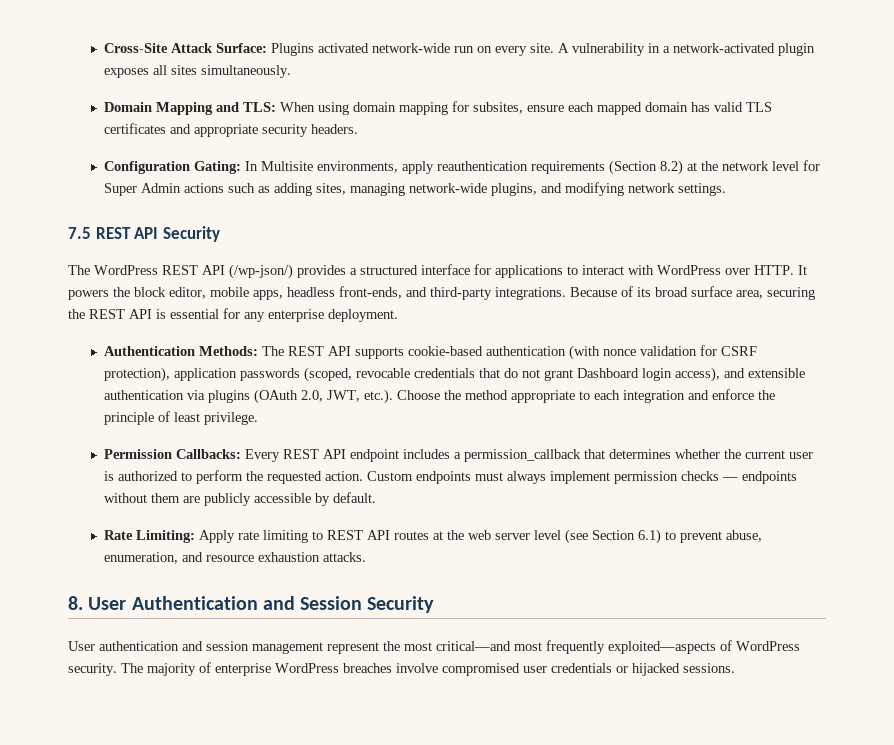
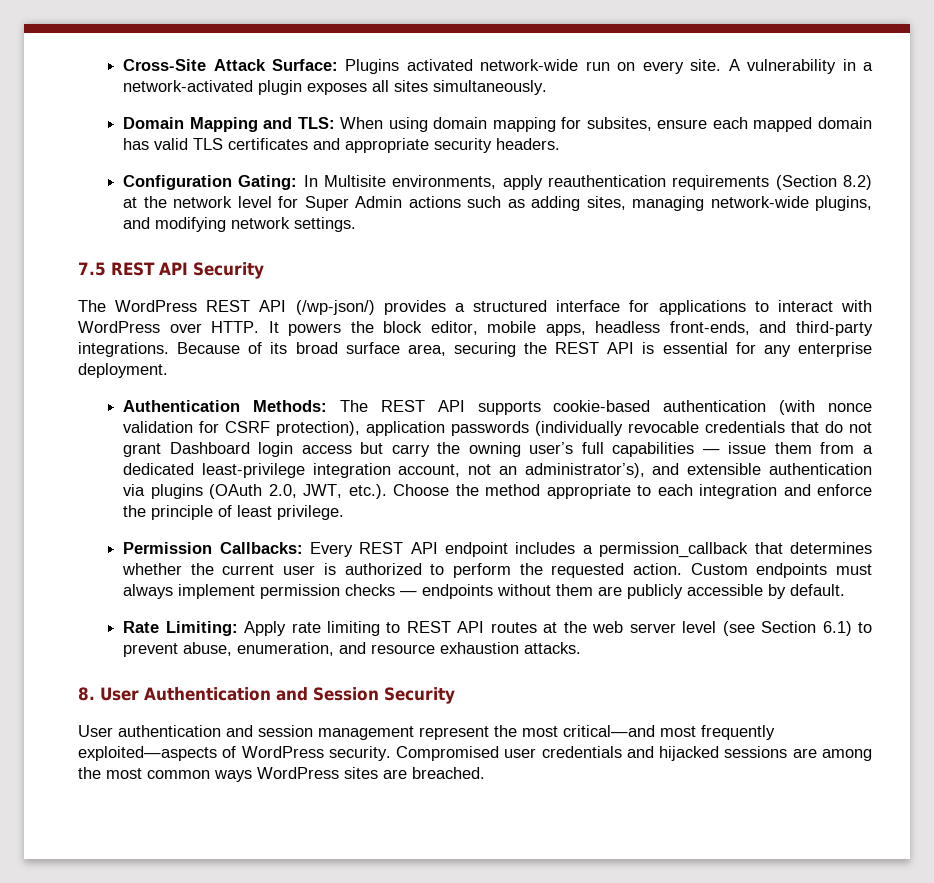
[303,367,352,382] (scoped, -> [535,421,624,436] (individually
[674,367,720,382] access), -> [301,442,873,457] [123,463,645,478] access but carry the owning user’s full capabilities — issue them from a dedicated least-privilege integration account, not an administrator’s),
[121,662,735,676] The majority of enterprise WordPress breaches involve compromised user credentials or hijacked sessions. -> [396,746,872,761] [78,767,485,782] Compromised user credentials and hijacked sessions are among the most common ways WordPress sites are breached.

